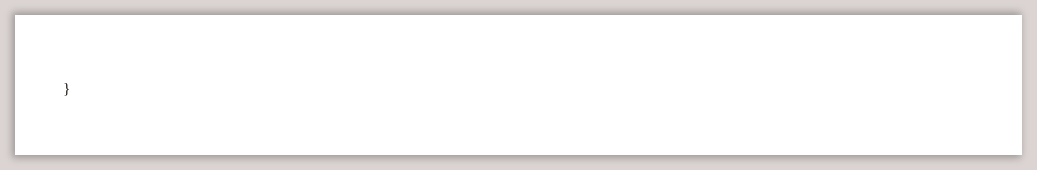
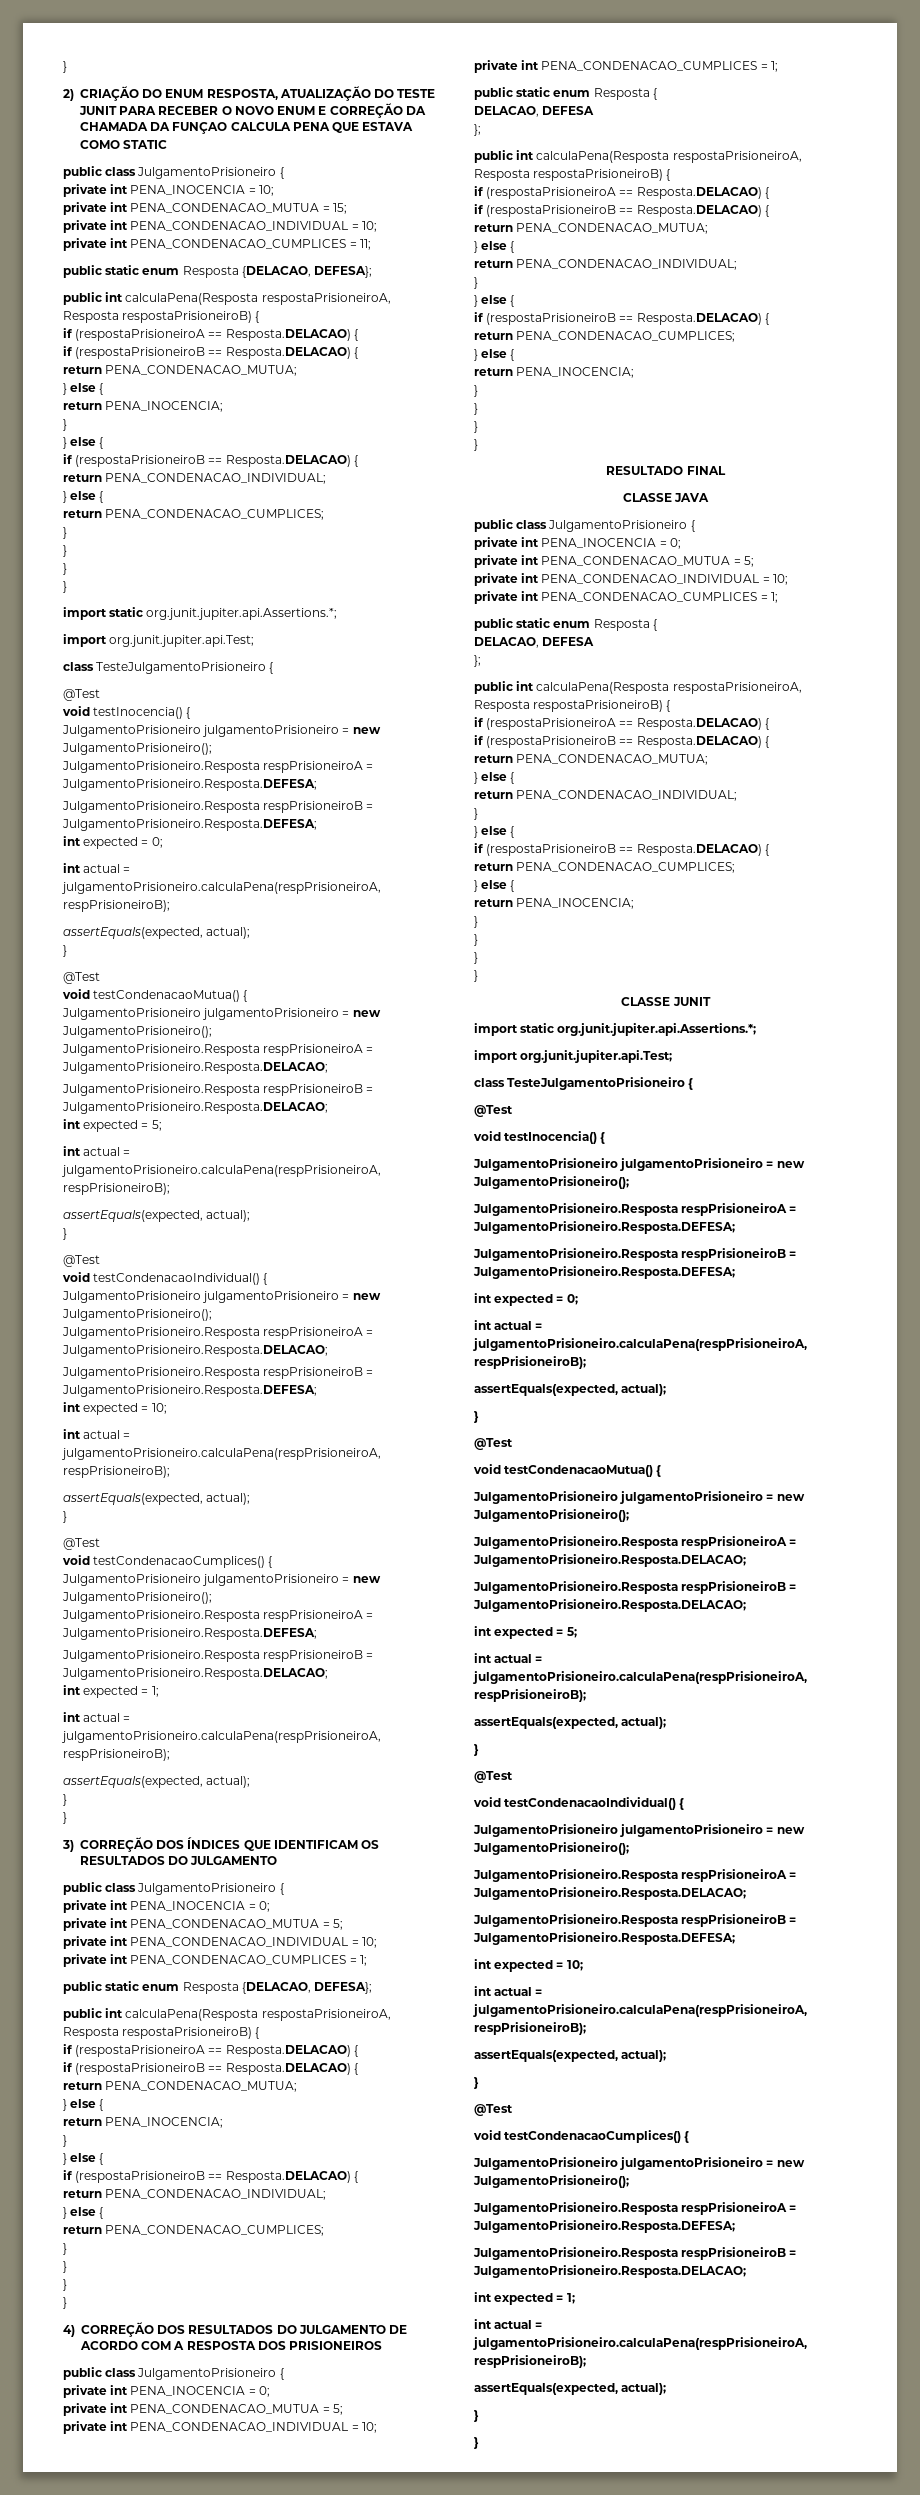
[63,83,70,96] } -> [63,61,67,73] [63,86,436,101] [79,103,426,118] [80,122,414,134] [80,140,168,149] [63,166,284,179] [63,184,274,197] [63,202,347,215] [63,220,377,233] [63,238,371,251] [63,265,373,278] [63,292,391,305] [63,311,260,323] [63,328,358,341] [63,346,358,359] [63,365,298,376] [63,383,104,395] [63,401,224,412] [63,419,67,431] [63,437,104,449] [63,454,358,467] [63,473,327,484] [63,491,104,503] [63,509,325,520] [63,527,67,539] [63,545,67,557] [63,563,67,575] [63,581,67,593] [63,607,338,620] [63,634,255,647] [63,662,274,674] [63,689,100,701] [62,706,191,719] [62,725,381,737] [62,743,212,755] [62,761,374,773] [62,779,317,791] [62,801,374,813] [62,819,317,831] [63,836,163,849] [63,863,131,873] [61,882,381,894] [63,900,170,912] [63,927,251,939] [63,945,67,957] [63,972,100,984] [62,989,248,1002] [62,1008,381,1020] [62,1026,212,1038] [62,1044,374,1056] [62,1062,328,1074] [62,1084,374,1096] [62,1102,328,1114] [63,1119,162,1132] [63,1146,131,1156] [61,1165,381,1177] [63,1183,170,1195] [63,1210,251,1222] [63,1228,67,1240] [63,1255,100,1267] [62,1272,268,1285] [62,1291,381,1303] [62,1309,212,1321] [62,1327,374,1339] [62,1345,328,1357] [62,1367,374,1379] [62,1385,317,1397] [63,1402,167,1415] [63,1429,131,1439] [61,1448,381,1460] [63,1466,170,1478] [63,1493,251,1505] [63,1511,67,1523] [63,1538,100,1550] [62,1555,273,1568] [62,1574,381,1586] [62,1592,212,1604] [62,1610,374,1622] [62,1628,317,1640] [62,1650,374,1662] [62,1668,328,1680] [63,1685,159,1698] [63,1712,131,1722] [61,1731,381,1743] [63,1749,170,1761] [63,1776,251,1788] [63,1794,67,1806] [63,1812,67,1824] [62,1837,380,1852] [80,1856,278,1865] [63,1882,284,1895] [63,1900,270,1913] [63,1918,343,1931] [63,1936,377,1949] [63,1954,367,1967] [63,1981,373,1994] [63,2008,391,2021] [63,2027,260,2039] [63,2044,358,2057] [63,2062,358,2075] [63,2081,298,2092] [63,2099,104,2111] [63,2117,224,2128] [63,2135,67,2147] [63,2153,104,2165] [63,2170,358,2183] [63,2189,327,2200] [63,2207,104,2219] [63,2225,325,2236] [63,2243,67,2255] [63,2261,67,2273] [63,2279,67,2291] [63,2297,67,2309] [63,2322,408,2337] [80,2341,383,2350] [63,2367,284,2380] [63,2385,270,2398] [63,2403,343,2416] [63,2421,377,2434] [474,60,778,73] [474,87,657,100] [474,106,595,117] [474,124,481,136] [474,150,802,163] [474,169,671,181] [474,186,769,199] [474,204,769,217] [474,223,709,234] [474,241,515,253] [474,259,738,270] [474,277,478,289] [474,295,515,307] [474,312,769,325] [474,331,736,342] [474,349,515,361] [474,367,635,378] [474,385,478,397] [474,403,478,415] [474,421,478,433] [474,439,478,451] [606,466,726,475] [622,493,710,502] [474,519,695,532] [474,537,681,550] [474,555,754,568] [474,573,788,586] [474,591,778,604] [474,618,657,631] [474,637,595,648] [474,655,481,667] [474,681,802,694] [474,700,671,712] [474,717,769,730] [474,735,769,748] [474,754,709,765] [474,772,515,784] [474,790,738,801] [474,808,478,820] [474,826,515,838] [474,843,769,856] [474,862,736,873] [474,880,515,892] [474,898,635,909] [474,916,478,928] [474,934,478,946] [474,952,478,964] [474,970,478,982] [621,997,711,1006] [474,1023,757,1036] [474,1050,673,1063] [474,1077,694,1090] [474,1105,513,1117] [473,1131,606,1144] [473,1158,805,1171] [473,1176,629,1189] [473,1203,797,1216] [473,1221,735,1234] [473,1248,797,1261] [473,1266,735,1279] [474,1293,578,1306] [474,1320,543,1330] [472,1338,807,1351] [474,1356,586,1369] [474,1384,667,1396] [474,1411,479,1423] [474,1438,513,1450] [473,1464,662,1477] [473,1491,805,1504] [473,1509,629,1522] [473,1536,797,1549] [473,1554,746,1567] [473,1581,797,1594] [473,1599,746,1612] [474,1626,577,1639] [474,1653,543,1663] [472,1671,807,1684] [474,1689,586,1702] [474,1717,667,1729] [474,1744,479,1756] [474,1771,513,1783] [473,1797,685,1810] [473,1824,805,1837] [473,1842,629,1855] [473,1869,797,1882] [473,1887,746,1900] [473,1914,797,1927] [473,1932,735,1945] [474,1959,583,1972] [474,1986,543,1996] [472,2004,807,2017] [474,2022,586,2035] [474,2050,667,2062] [474,2077,479,2089] [474,2104,513,2116] [473,2130,690,2143] [473,2157,805,2170] [473,2175,629,2188] [473,2202,797,2215] [473,2220,735,2233] [473,2247,797,2260] [473,2265,746,2278] [474,2292,575,2305] [474,2319,543,2329] [472,2337,807,2350] [474,2355,586,2368] [474,2383,667,2395] [474,2410,479,2422] [474,2437,479,2449] } // 2) CRIAÇÃO DO ENUM RESPOSTA, ATUALIZAÇÃO DO TESTE JUNIT PARA RECEBER O NOVO ENUM E CORREÇÃO DA CHAMADA DA FUNÇAO CALCULA PENA QUE ESTAVA COMO STATIC // public class JulgamentoPrisioneiro { // private int PENA_INOCENCIA = 10; // private int PENA_CONDENACAO_MUTUA = 15; // private int PENA_CONDENACAO_INDIVIDUAL = 10; // private int PENA_CONDENACAO_CUMPLICES = 11; // public static enum Resposta {DELACAO, DEFESA}; // public int calculaPena(Resposta respostaPrisioneiroA, Resposta respostaPrisioneiroB) { // if (respostaPrisioneiroA == Resposta.DELACAO) { // if (respostaPrisioneiroB == Resposta.DELACAO) { // return PENA_CONDENACAO_MUTUA; // } else { // return PENA_INOCENCIA; // } // } else { // if (respostaPrisioneiroB == Resposta.DELACAO) { // return PENA_CONDENACAO_INDIVIDUAL; // } else { // return PENA_CONDENACAO_CUMPLICES; // } // } // } // } // import static org.junit.jupiter.api.Assertions.*; // import org.junit.jupiter.api.Test; // class TesteJulgamentoPrisioneiro { // @Test // void testInocencia() { // JulgamentoPrisioneiro julgamentoPrisioneiro = new JulgamentoPrisioneiro(); // JulgamentoPrisioneiro.Resposta respPrisioneiroA = JulgamentoPrisioneiro.Resposta.DEFESA; // JulgamentoPrisioneiro.Resposta respPrisioneiroB = JulgamentoPrisioneiro.Resposta.DEFESA; // int expected = 0; // int actual = julgamentoPrisioneiro.calculaPena(respPrisioneiroA, respPrisioneiroB); // assertEquals(expected, actual); // } // @Test // void testCondenacaoMutua() { // JulgamentoPrisioneiro julgamentoPrisioneiro = new JulgamentoPrisioneiro(); // JulgamentoPrisioneiro.Resposta respPrisioneiroA = JulgamentoPrisioneiro.Resposta.DELACAO; // JulgamentoPrisioneiro.Resposta respPrisioneiroB = JulgamentoPrisioneiro.Resposta.DELACAO; // int expected = 5; // int actual = julgamentoPrisioneiro.calculaPena(respPrisioneiroA, respPrisioneiroB); // assertEquals(expected, actual); // } // @Test // void testCondenacaoIndividual() { // JulgamentoPrisioneiro julgamentoPrisioneiro = new JulgamentoPrisioneiro(); // JulgamentoPrisioneiro.Resposta respPrisioneiroA = JulgamentoPrisioneiro.Resposta.DELACAO; // JulgamentoPrisioneiro.Resposta respPrisioneiroB = JulgamentoPrisioneiro.Resposta.DEFESA; // int expected = 10; // int actual = julgamentoPrisioneiro.calculaPena(respPrisioneiroA, respPrisioneiroB); // assertEquals(expected, actual); // } // @Test // void testCondenacaoCumplices() { // JulgamentoPrisioneiro julgamentoPrisioneiro = new JulgamentoPrisioneiro(); // JulgamentoPrisioneiro.Resposta respPrisioneiroA = JulgamentoPrisioneiro.Resposta.DEFESA; // JulgamentoPrisioneiro.Resposta respPrisioneiroB = JulgamentoPrisioneiro.Resposta.DELACAO; // int expected = 1; // int actual = julgamentoPrisioneiro.calculaPena(respPrisioneiroA, respPrisioneiroB); // assertEquals(expected, actual); // } // } // 3) CORREÇÃO DOS ÍNDICES QUE IDENTIFICAM OS RESULTADOS DO JULGAMENTO // public class JulgamentoPrisioneiro { // private int PENA_INOCENCIA = 0; // private int PENA_CONDENACAO_MUTUA = 5; // private int PENA_CONDENACAO_INDIVIDUAL = 10; // private int PENA_CONDENACAO_CUMPLICES = 1; // public static enum Resposta {DELACAO, DEFESA}; // public int calculaPena(Resposta respostaPrisioneiroA, Resposta respostaPrisioneiroB) { // if (respostaPrisioneiroA == Resposta.DELACAO) { // if (respostaPrisioneiroB == Resposta.DELACAO) { // return PENA_CONDENACAO_MUTUA; // } else { // return PENA_INOCENCIA; // } // } else { // if (respostaPrisioneiroB == Resposta.DELACAO) { // return PENA_CONDENACAO_INDIVIDUAL; // } else { // return PENA_CONDENACAO_CUMPLICES; // } // } // } // } // 4) CORREÇÃO DOS RESULTADOS DO JULGAMENTO DE ACORDO COM A RESPOSTA DOS PRISIONEIROS // public class JulgamentoPrisioneiro { // private int PENA_INOCENCIA = 0; // private int PENA_CONDENACAO_MUTUA = 5; // private int PENA_CONDENACAO_INDIVIDUAL = 10; // private int PENA_CONDENACAO_CUMPLICES = 1; // public static enum Resposta { // DELACAO, DEFESA // }; // public int calculaPena(Resposta respostaPrisioneiroA, Resposta respostaPrisioneiroB) { // if (respostaPrisioneiroA == Resposta.DELACAO) { // if (respostaPrisioneiroB == Resposta.DELACAO) { // return PENA_CONDENACAO_MUTUA; // } else { // return PENA_CONDENACAO_INDIVIDUAL; // } // } else { // if (respostaPrisioneiroB == Resposta.DELACAO) { // return PENA_CONDENACAO_CUMPLICES; // } else { // return PENA_INOCENCIA; // } // } // } // } // RESULTADO FINAL // CLASSE JAVA // public class JulgamentoPrisioneiro { // private int PENA_INOCENCIA = 0; // private int PENA_CONDENACAO_MUTUA = 5; // private int PENA_CONDENACAO_INDIVIDUAL = 10; // private int PENA_CONDENACAO_CUMPLICES = 1; // public static enum Resposta { // DELACAO, DEFESA // }; // public int calculaPena(Resposta respostaPrisioneiroA, Resposta respostaPrisioneiroB) { // if (respostaPrisioneiroA == Resposta.DELACAO) { // if (respostaPrisioneiroB == Resposta.DELACAO) { // return PENA_CONDENACAO_MUTUA; // } else { // return PENA_CONDENACAO_INDIVIDUAL; // } // } else { // if (respostaPrisioneiroB == Resposta.DELACAO) { // return PENA_CONDENACAO_CUMPLICES; // } else { // return PENA_INOCENCIA; // } // } // } // } // CLASSE JUNIT // import static org.junit.jupiter.api.Assertions.*; // import org.junit.jupiter.api.Test; // class TesteJulgamentoPrisioneiro { // @Test // void testInocencia() { // JulgamentoPrisioneiro julgamentoPrisioneiro = new JulgamentoPrisioneiro(); // JulgamentoPrisioneiro.Resposta respPrisioneiroA = JulgamentoPrisioneiro.Resposta.DEFESA; // JulgamentoPrisioneiro.Resposta respPrisioneiroB = JulgamentoPrisioneiro.Resposta.DEFESA; // int expected = 0; // int actual = julgamentoPrisioneiro.calculaPena(respPrisioneiroA, respPrisioneiroB); // assertEquals(expected, actual); // } // @Test // void testCondenacaoMutua() { // JulgamentoPrisioneiro julgamentoPrisioneiro = new JulgamentoPrisioneiro(); // JulgamentoPrisioneiro.Resposta respPrisioneiroA = JulgamentoPrisioneiro.Resposta.DELACAO; // JulgamentoPrisioneiro.Resposta respPrisioneiroB = JulgamentoPrisioneiro.Resposta.DELACAO; // int expected = 5; // int actual = julgamentoPrisioneiro.calculaPena(respPrisioneiroA, respPrisioneiroB); // assertEquals(expected, actual); // } // @Test // void testCondenacaoIndividual() { // JulgamentoPrisioneiro julgamentoPrisioneiro = new JulgamentoPrisioneiro(); // JulgamentoPrisioneiro.Resposta respPrisioneiroA = JulgamentoPrisioneiro.Resposta.DELACAO; // JulgamentoPrisioneiro.Resposta respPrisioneiroB = JulgamentoPrisioneiro.Resposta.DEFESA; // int expected = 10; // int actual = julgamentoPrisioneiro.calculaPena(respPrisioneiroA, respPrisioneiroB); // assertEquals(expected, actual); // } // @Test // void testCondenacaoCumplices() { // JulgamentoPrisioneiro julgamentoPrisioneiro = new JulgamentoPrisioneiro(); // JulgamentoPrisioneiro.Resposta respPrisioneiroA = JulgamentoPrisioneiro.Resposta.DEFESA; // JulgamentoPrisioneiro.Resposta respPrisioneiroB = JulgamentoPrisioneiro.Resposta.DELACAO; // int expected = 1; // int actual = julgamentoPrisioneiro.calculaPena(respPrisioneiroA, respPrisioneiroB); // assertEquals(expected, actual); // } // }

